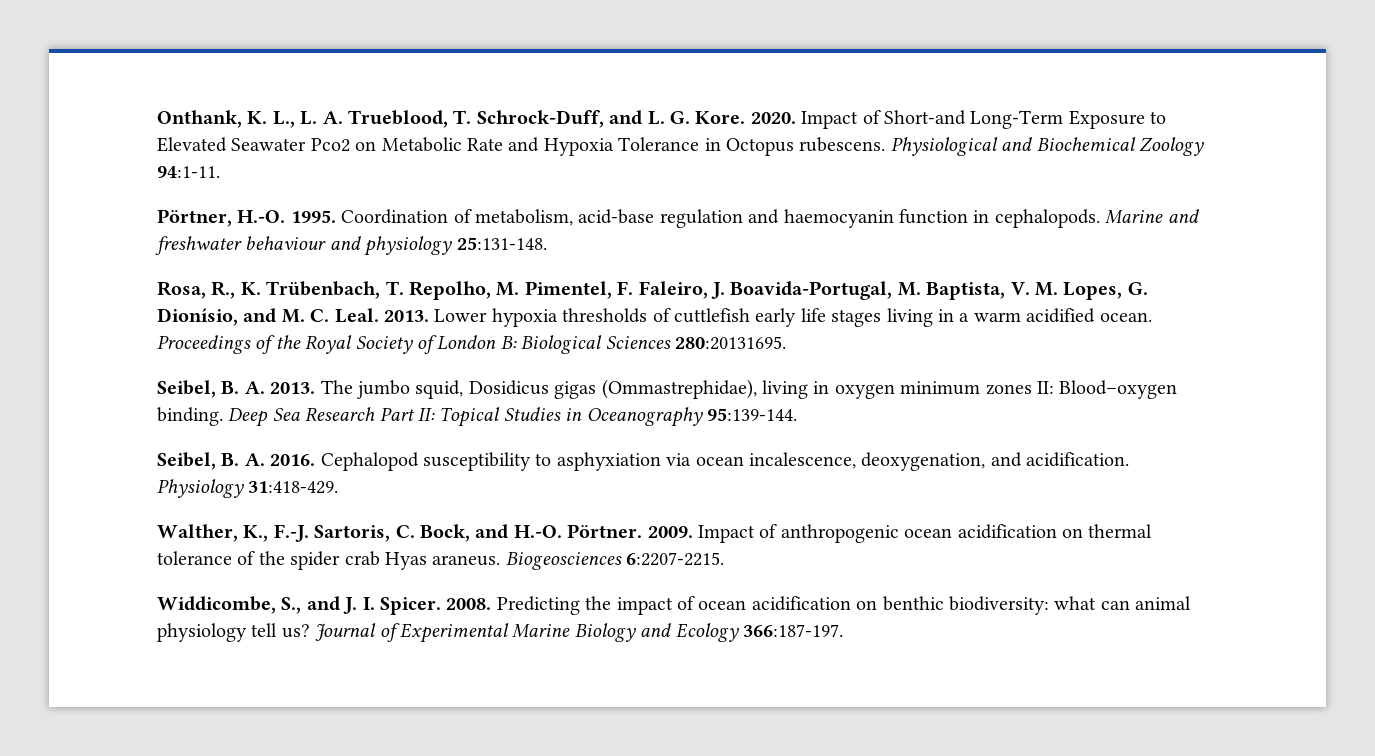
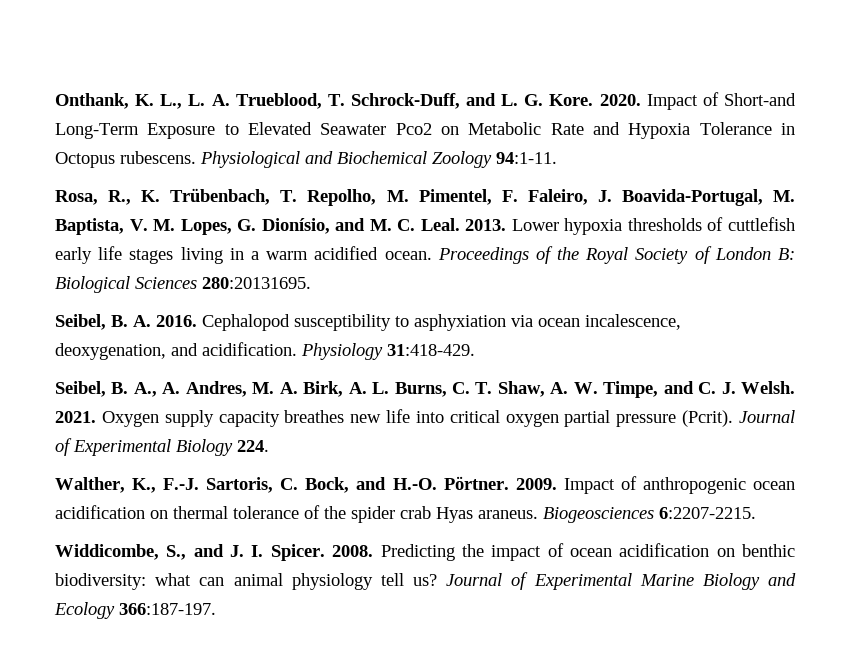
[157,209,1199,228] [155,236,547,256] // Pörtner, H.-O. 1995. Coordination of metabolism, acid‐base regulation and haemocyanin function in cephalopods. Marine and freshwater behaviour and physiology 25:131-148. -> (557, 158) none
[157,379,1178,399] [157,407,797,427] // Seibel, B. A. 2013. The jumbo squid, Dosidicus gigas (Ommastrephidae), living in oxygen minimum zones II: Blood–oxygen binding. Deep Sea Research Part II: Topical Studies in Oceanography 95:139-144. -> (311, 283) none
(339, 487) none -> [55,381,796,398] [55,409,795,427] [55,438,269,456] // Seibel, B. A., A. Andres, M. A. Birk, A. L. Burns, C. T. Shaw, A. W. Timpe, and C. J. Welsh. 2021. Oxygen supply capacity breathes new life into critical oxygen partial pressure (Pcrit). Journal of Experimental Biology 224.

